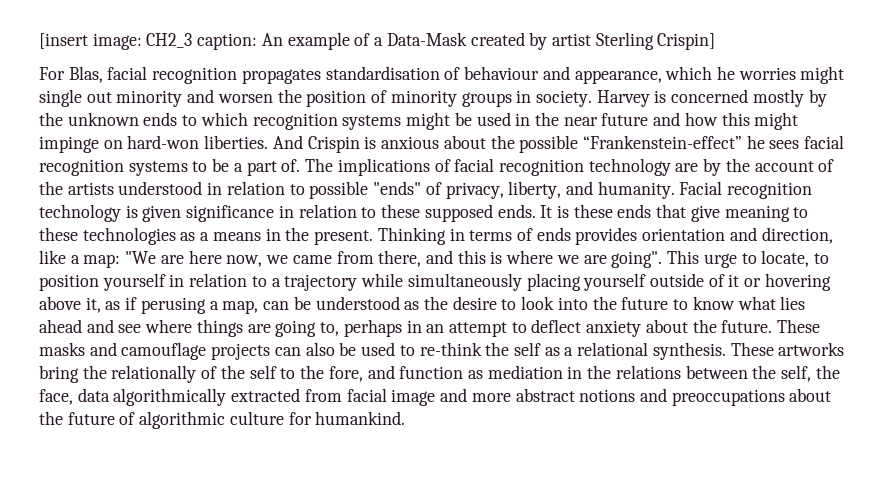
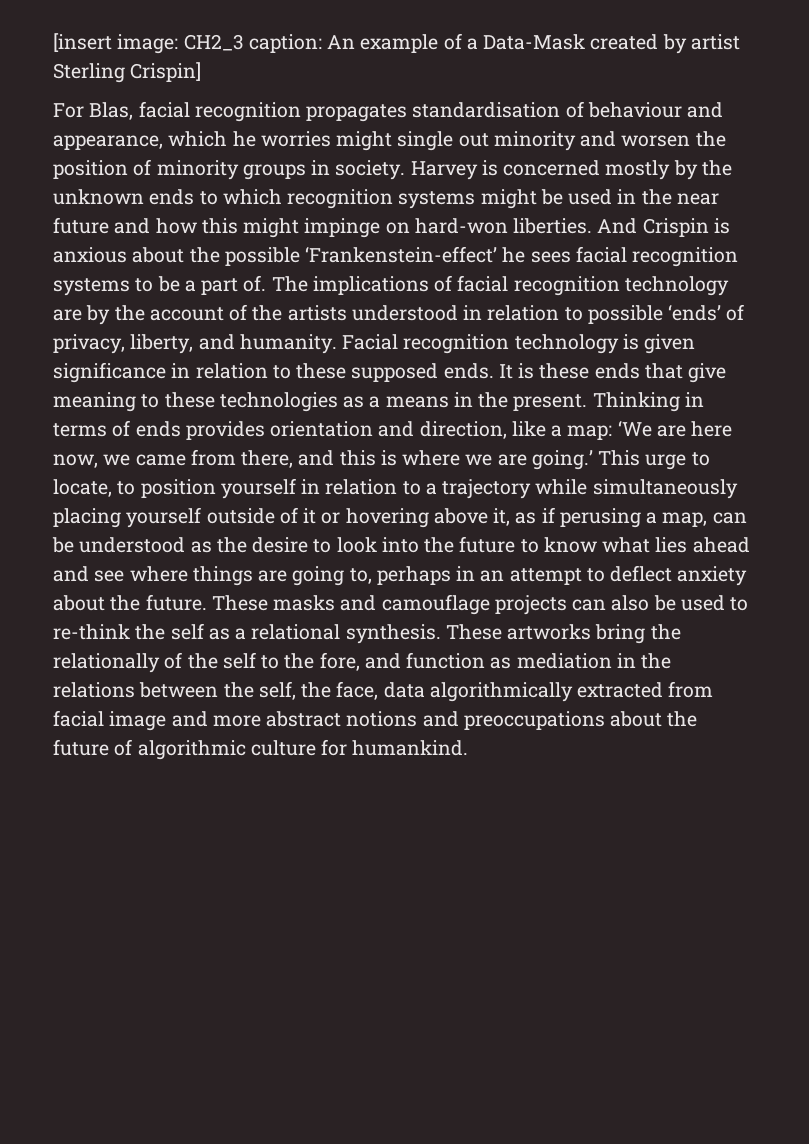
[582,135,742,149] “Frankenstein-effect” -> [305,246,498,263] ‘Frankenstein-effect’
[373,181,422,195] "ends" -> [668,304,722,321] ‘ends’
[125,251,157,264] "We -> [617,420,652,437] ‘We
[611,251,663,268] going". -> [531,450,593,470] going.’

